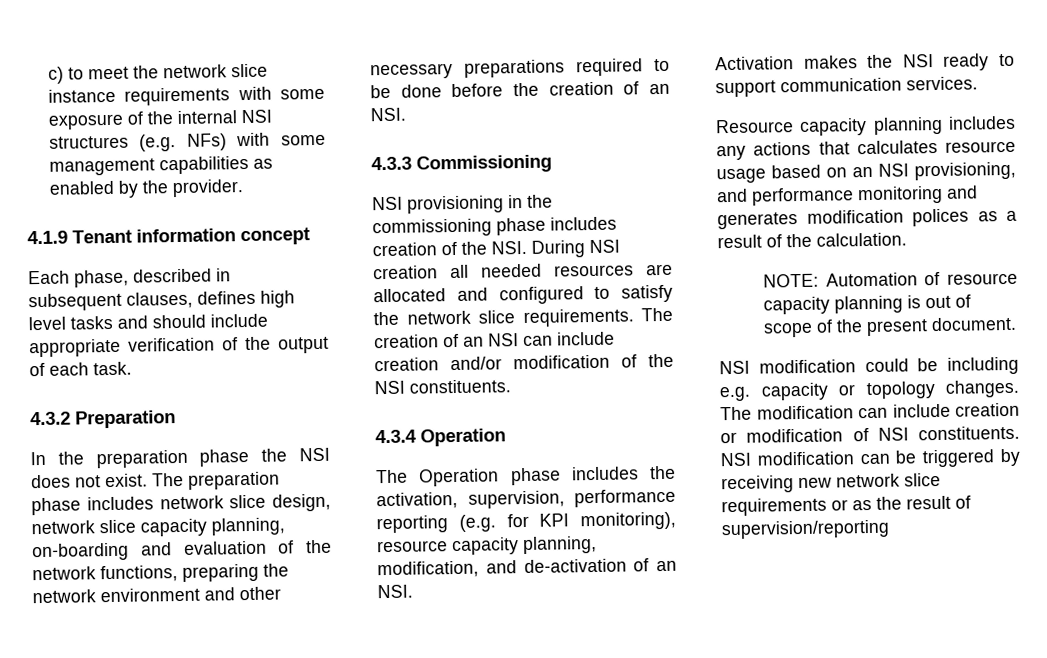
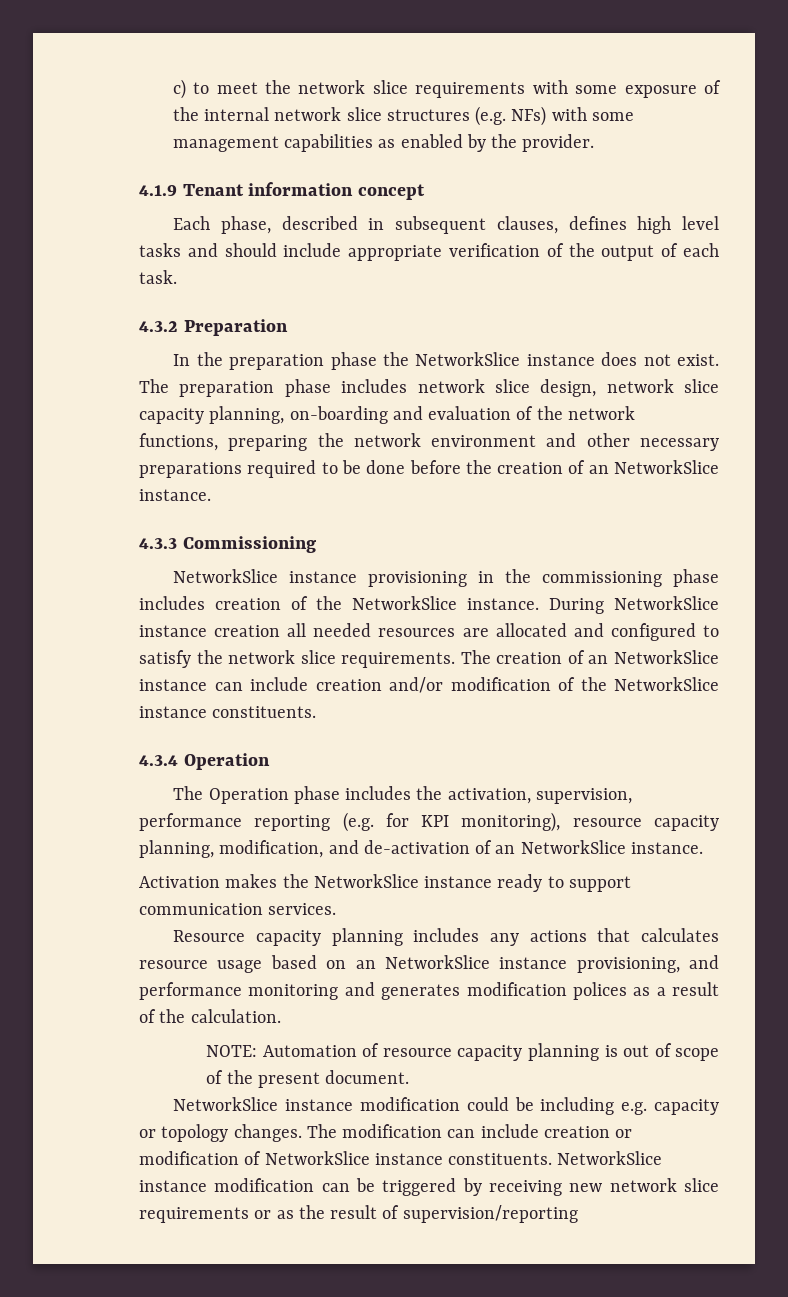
[47,88,116,103] instance -> (408, 87) none
[240,109,272,124] NSI -> [274,107,382,121] network slice
[299,447,331,462] NSI -> [415,352,595,366] NetworkSlice instance
[370,107,406,122] NSI. -> [614,460,720,474] [139,489,211,501] NetworkSlice instance.
[372,196,403,211] NSI -> [173,569,358,583] NetworkSlice instance
[491,239,620,258] NSI. During NSI -> [352,596,719,614] [139,625,207,637] NetworkSlice instance. During NetworkSlice instance
[488,333,519,347] NSI -> [614,650,719,664] [139,679,207,691] NetworkSlice instance
[374,380,405,395] NSI -> [614,677,719,691] [139,706,207,718] NetworkSlice instance
[377,584,413,599] NSI. -> [520,840,703,854] NetworkSlice instance.
[902,54,934,68] NSI -> [313,874,493,888] NetworkSlice instance
[878,163,909,177] NSI -> [384,955,568,969] NetworkSlice instance
[719,360,750,375] NSI -> [173,1097,354,1111] NetworkSlice instance
[877,425,1020,441] [720,452,752,467] NSI constituents. NSI -> [264,1151,663,1165] [139,1180,207,1192] NetworkSlice instance constituents. NetworkSlice instance

